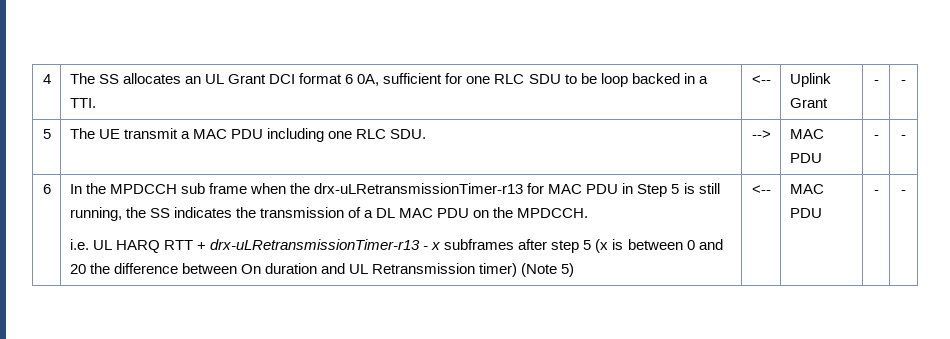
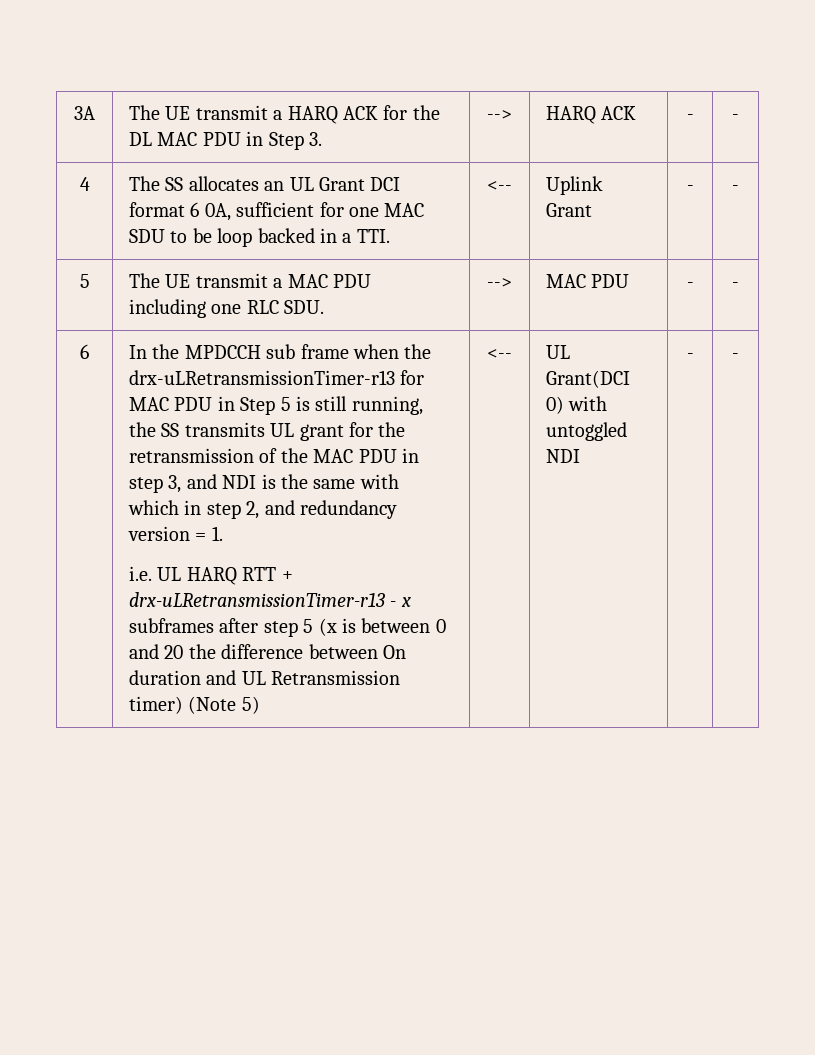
(42, 79) none -> [74,106,95,120] [129,105,440,124] [129,131,323,150] [487,110,512,120] [546,106,637,124] [686,114,694,120] [732,114,739,120] 3A | The UE transmit a HARQ ACK for the DL MAC PDU in Step 3. | --> | HARQ ACK | - | - //
[494,74,525,84] RLC -> [384,203,425,217] MAC
[173,207,589,218] indicates the transmission of a DL MAC PDU on the MPDCCH. -> [184,422,406,441] [129,448,420,463] [129,474,399,493] [128,500,398,519] [128,526,223,541] transmits UL grant for the retransmission of the MAC PDU in step 3, and NDI is the same with which in step 2, and redundancy version = 1.
[789,184,824,194] [789,208,822,218] MAC PDU -> [546,345,571,359] [546,370,631,388] [546,396,608,414] [546,422,628,441] [546,449,581,463] UL Grant(DCI 0) with untoggled NDI

